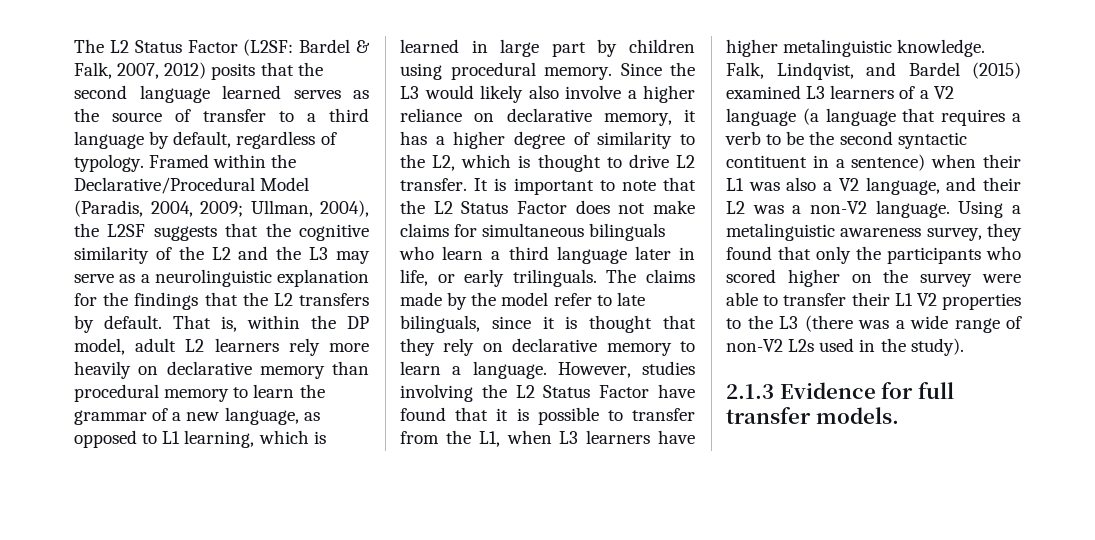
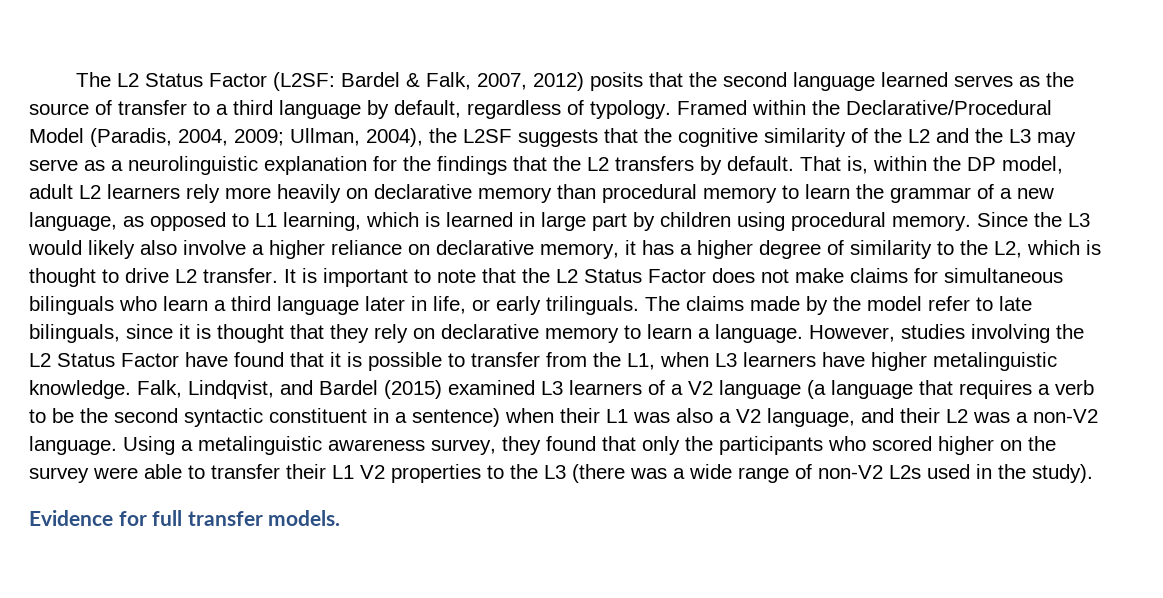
[726,155,807,168] contituent -> [269,408,367,423] constituent
[726,384,774,399] 2.1.3 -> (1093, 473) none

